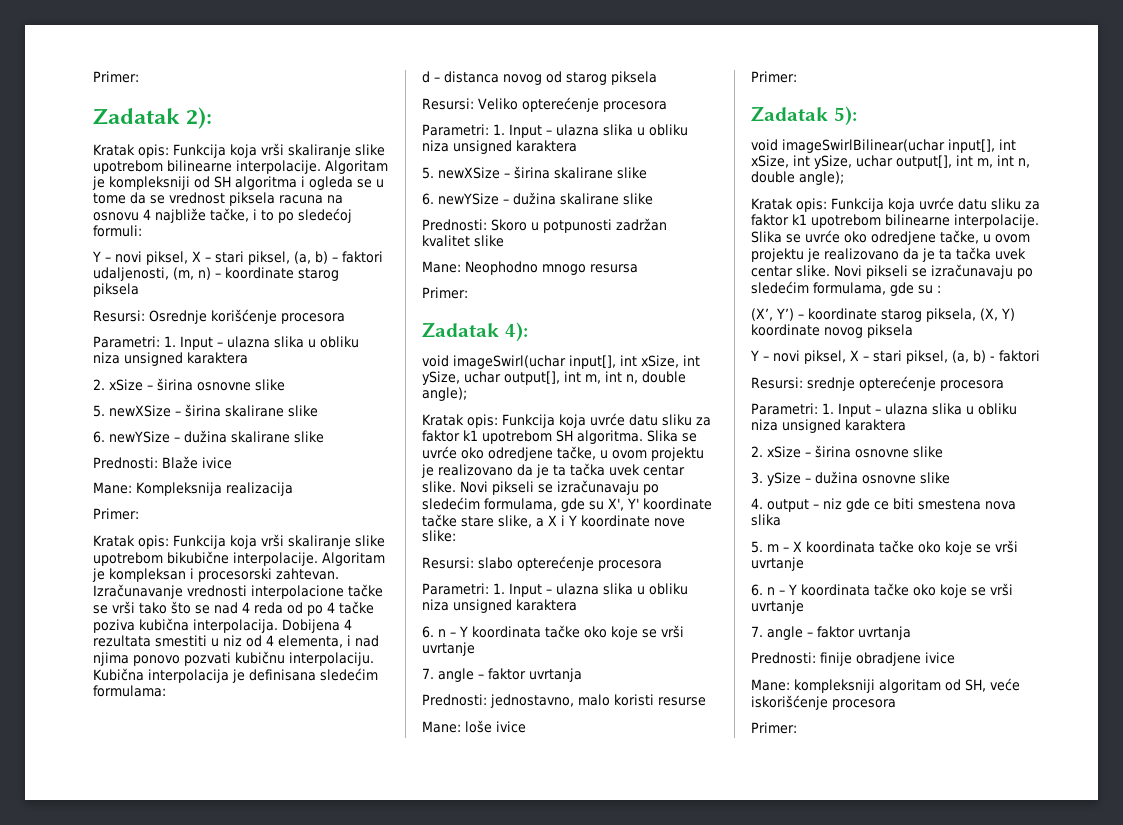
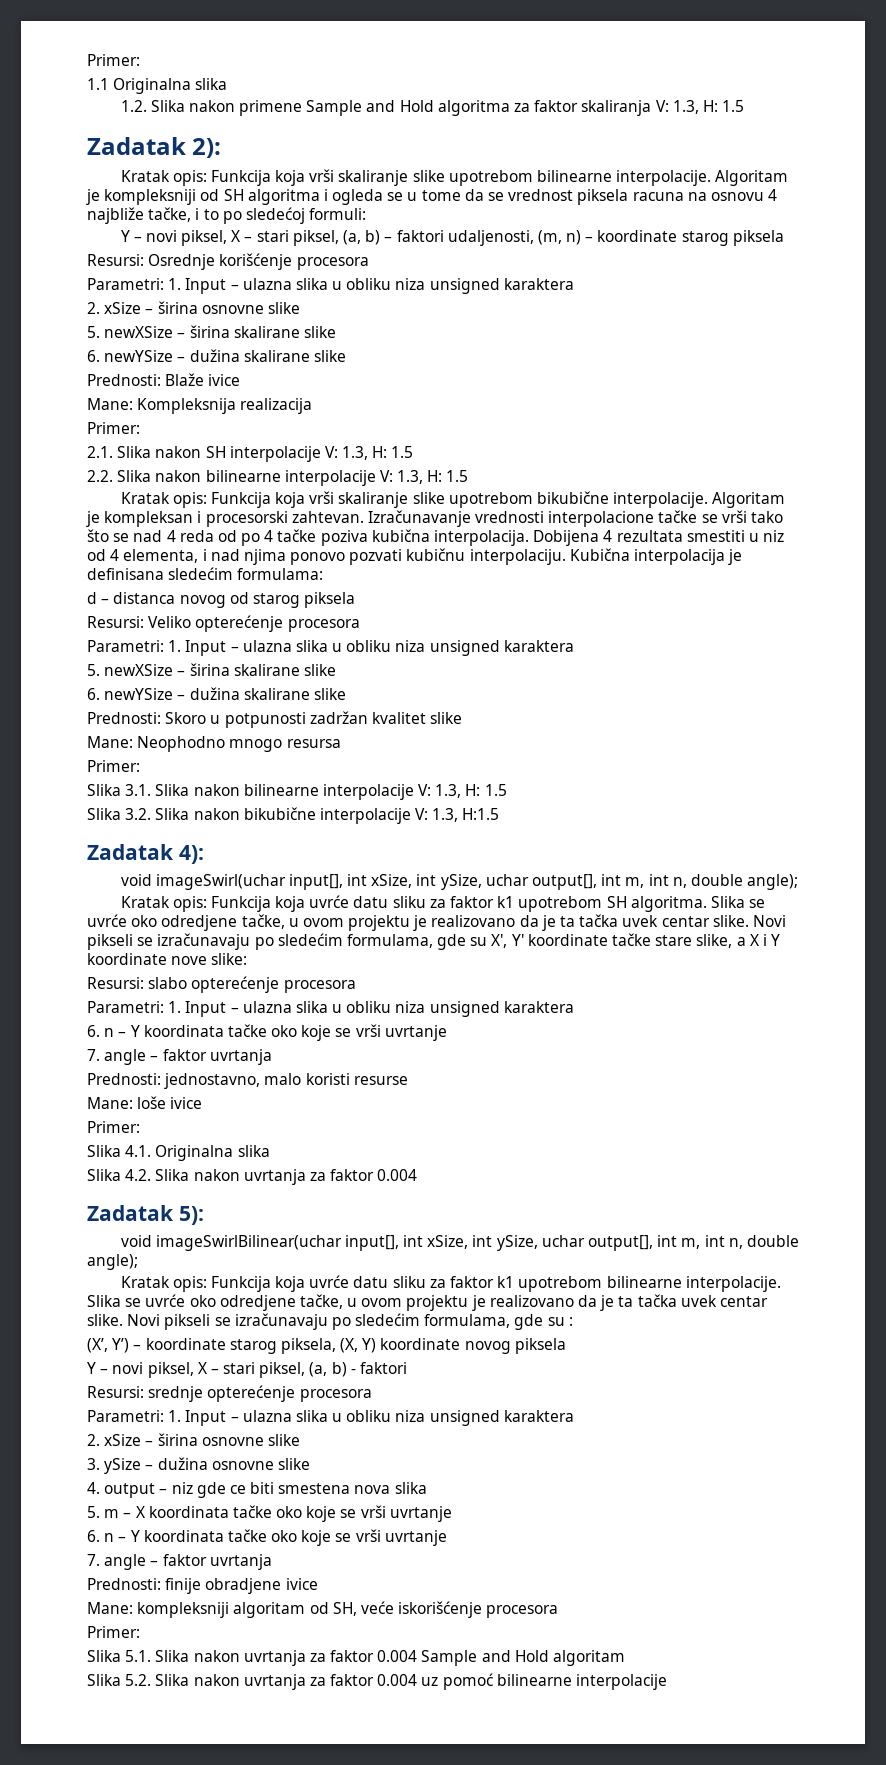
[93,71,139,83] Primer: -> [87,54,140,66] [87,78,228,94] [120,100,745,116] Primer: // 1.1 Originalna slika // 1.2. Slika nakon primene Sample and Hold algoritma za faktor skaliranja V: 1.3, H: 1.5
(139, 514) none -> [87,446,414,462] [87,470,469,486] // 2.1. Slika nakon SH interpolacije V: 1.3, H: 1.5 // 2.2. Slika nakon bilinearne interpolacije V: 1.3, H: 1.5
(468, 293) none -> [87,784,507,800] [87,807,500,824] // Slika 3.1. Slika nakon bilinearne interpolacije V: 1.3, H: 1.5 // Slika 3.2. Slika nakon bikubične interpolacije V: 1.3, H:1.5
(797, 77) none -> [87,1145,270,1161] [87,1169,418,1185] // Slika 4.1. Originalna slika // Slika 4.2. Slika nakon uvrtanja za faktor 0.004
(797, 728) none -> [87,1650,626,1666] [87,1673,668,1690] // Slika 5.1. Slika nakon uvrtanja za faktor 0.004 Sample and Hold algoritam // Slika 5.2. Slika nakon uvrtanja za faktor 0.004 uz pomoć bilinearne interpolacije

